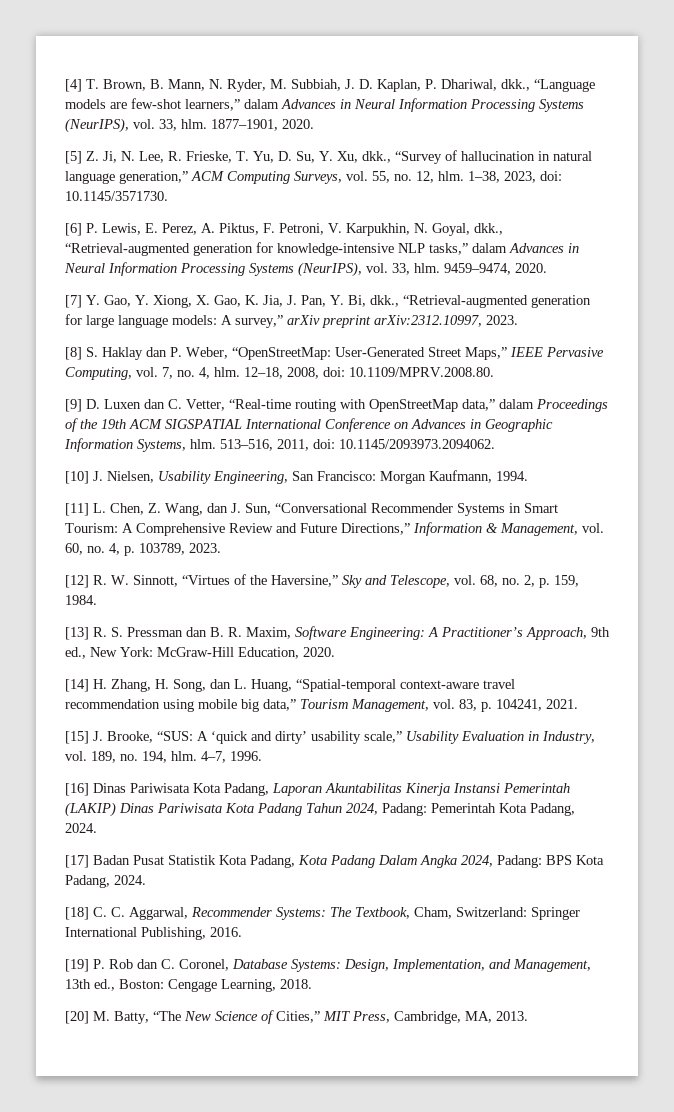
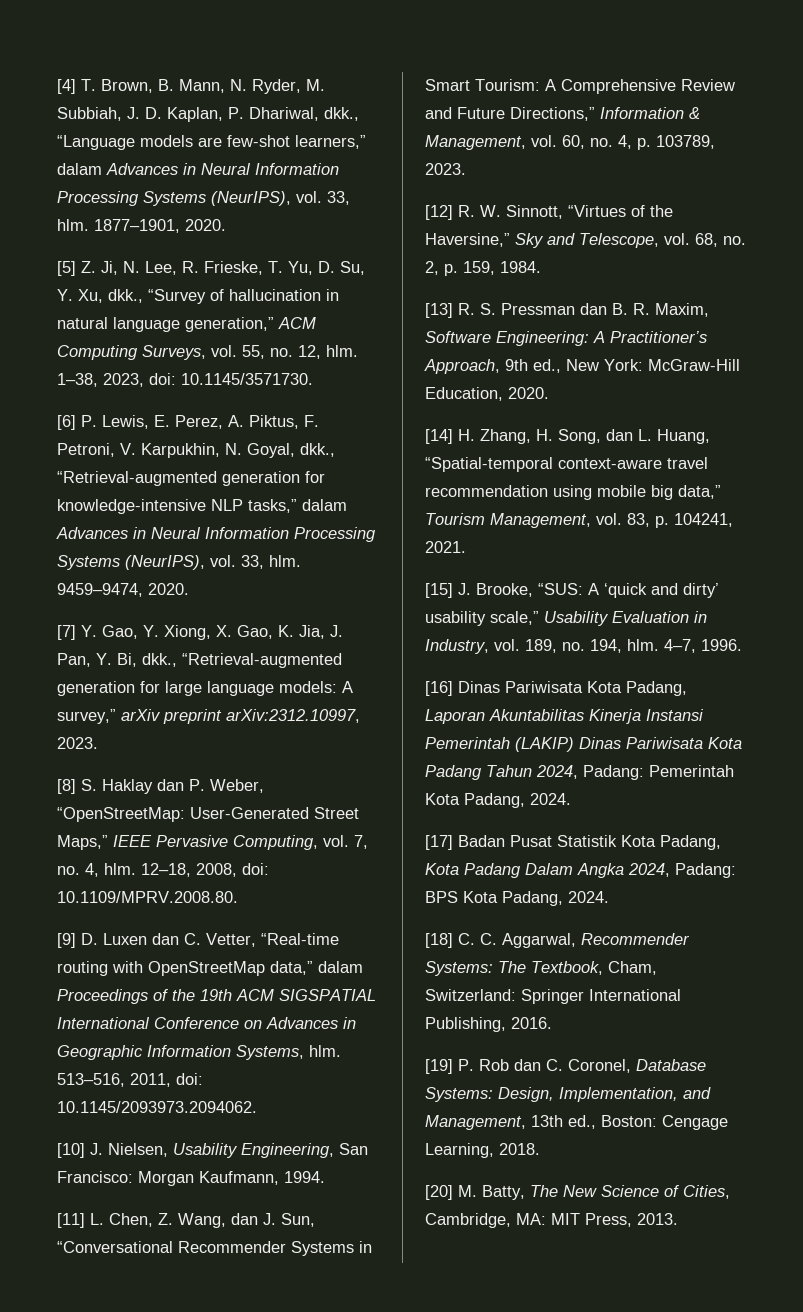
[153,1011,181,1021] “The -> [530,1185,558,1197] The
[276,1011,492,1024] Cities,” MIT Press, Cambridge, MA, -> [683,1185,730,1199] [425,1213,632,1228] Cities, Cambridge, MA: MIT Press,

